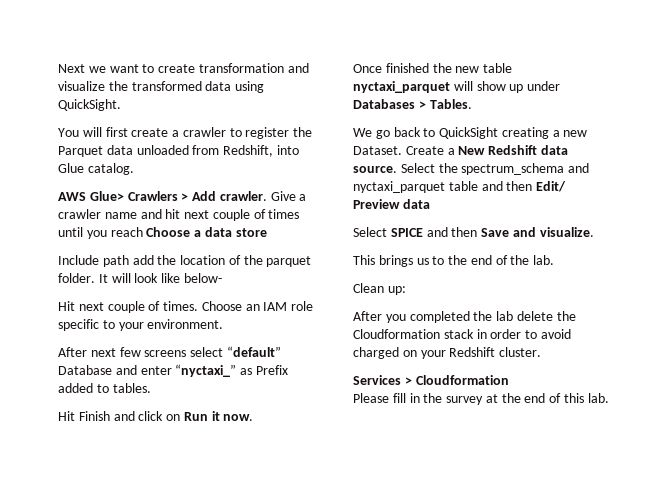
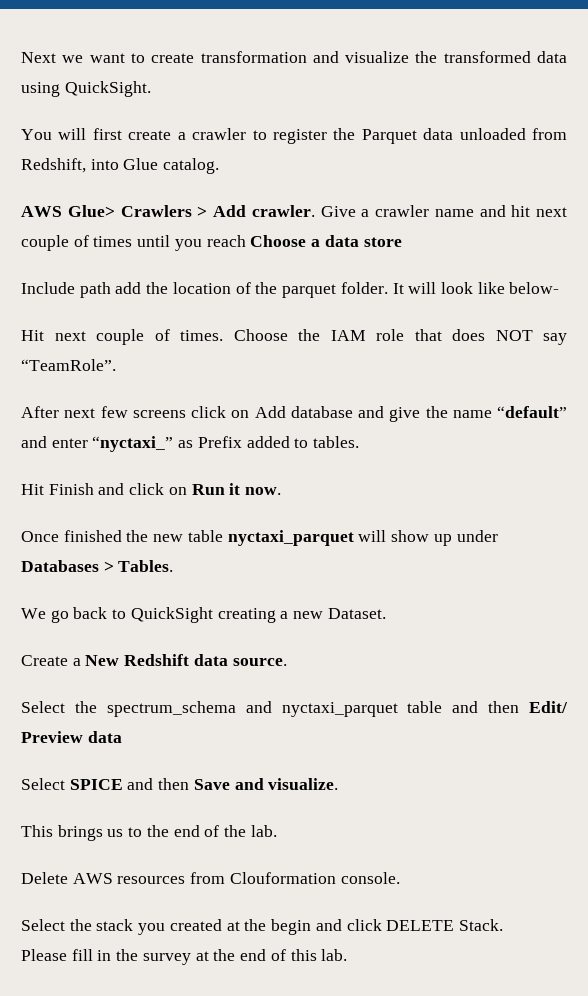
[245,304,260,311] an -> [298,329,320,341] the
[58,319,224,331] specific to your environment. -> [414,329,567,345] [21,359,116,371] that does NOT say “TeamRole”.
[190,346,281,357] [58,365,112,375] select “default” Database -> [191,406,567,422] click on Add database and give the name “default”
(402, 150) none -> (386, 613) //
(397, 169) none -> (287, 662) //
[353,283,406,295] [353,311,576,323] [353,329,571,339] [353,347,542,359] [353,375,509,385] Clean up: // After you completed the lab delete the Cloudformation stack in order to avoid charged on your Redshift cluster. // Services > Cloudformation -> [21,872,400,884] [21,919,503,935] Delete AWS resources from Clouformation console. // Select the stack you created at the begin and click DELETE Stack.

